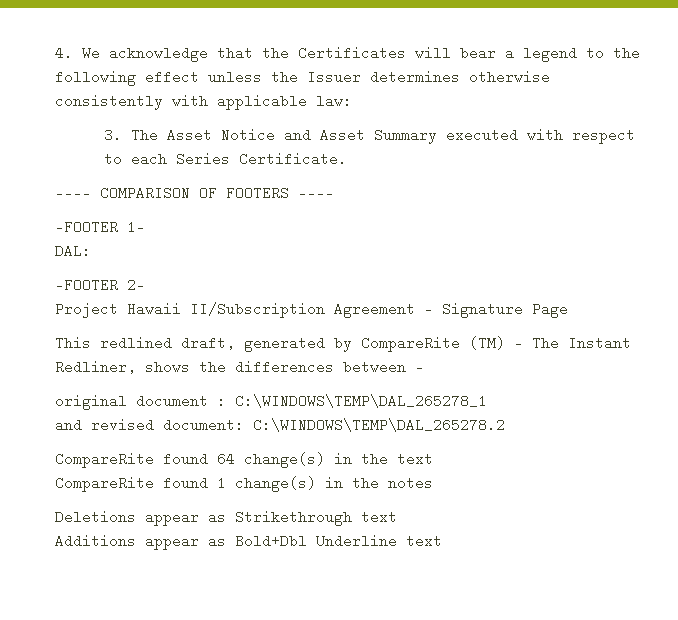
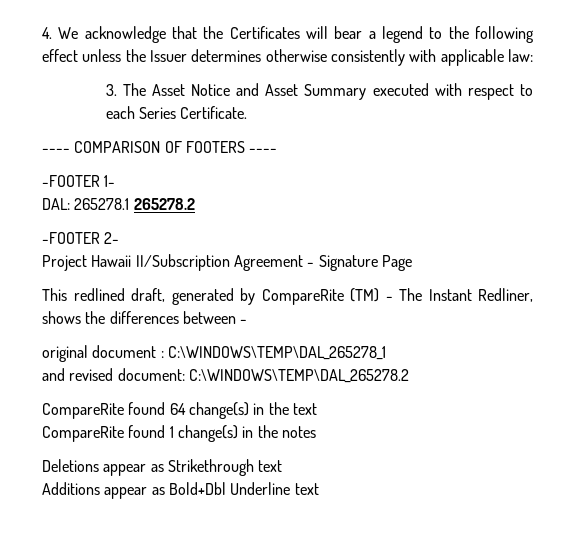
(91, 251) none -> [74,198,195,210] 265278.1 265278.2

